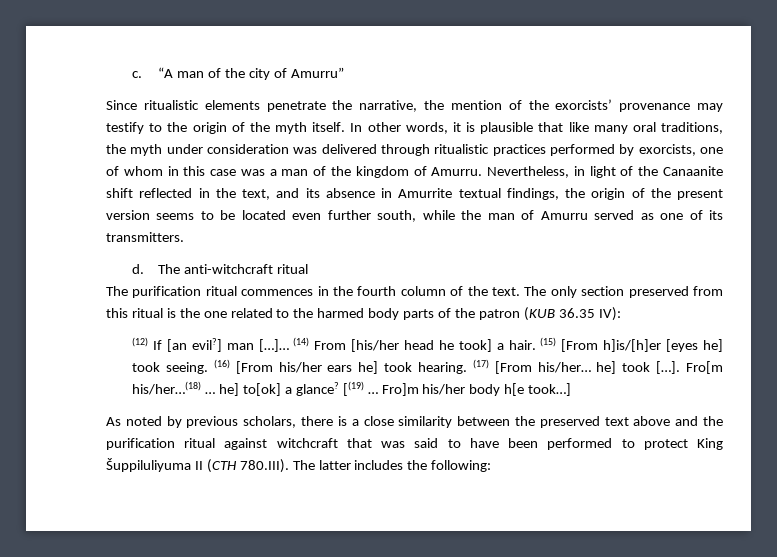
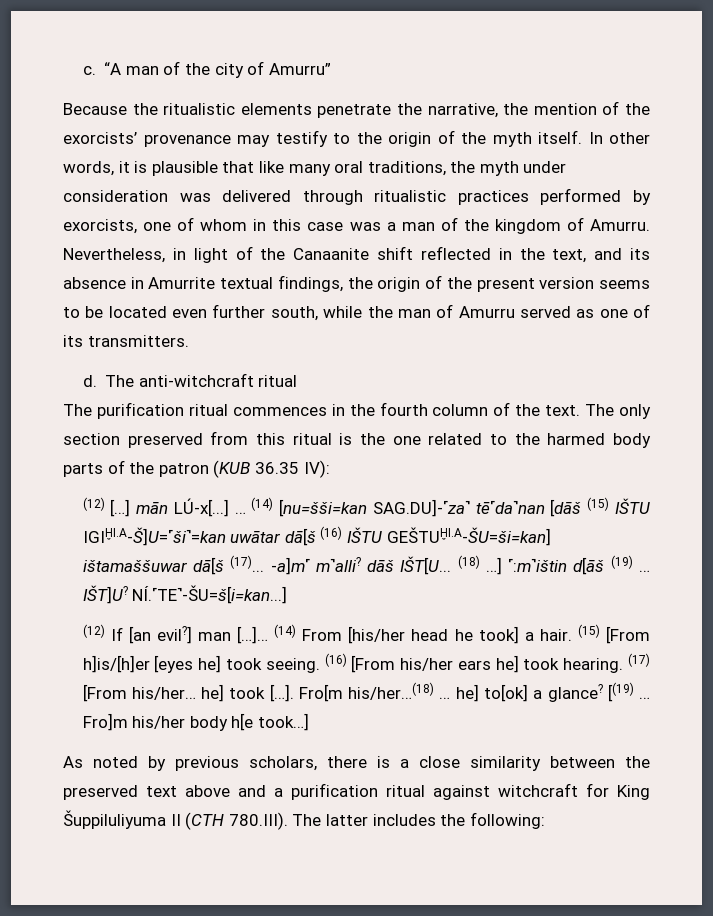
[106,100,137,110] Since -> [63,103,158,115] Because the
(621, 314) none -> [82,497,246,517] [251,497,650,517] [82,526,551,546] [82,555,633,575] [639,570,650,572] [82,585,288,604] // (12) […] mān LÚ-x[...] … (14) [nu=šši=kan SAG.DU]-˹za˺ tē˹da˺nan [dāš (15) IŠTU IGIḪI.A-Š]U=˹ši˺=kan uwātar dā[š (16) IŠTU GEŠTUḪI.A-ŠU=ši=kan] ištamaššuwar dā[š (17)... -a]m˹ m˺alli? dāš IŠT[U... (18) …] ˹:m˺ištin d[āš (19) … IŠT]U? NÍ.˹TE˺-ŠU=š[i=kan...]
[703,416,723,426] the -> [274,788,283,797] a
[346,438,688,450] that was said to have been performed to protect -> [586,783,609,797] for

